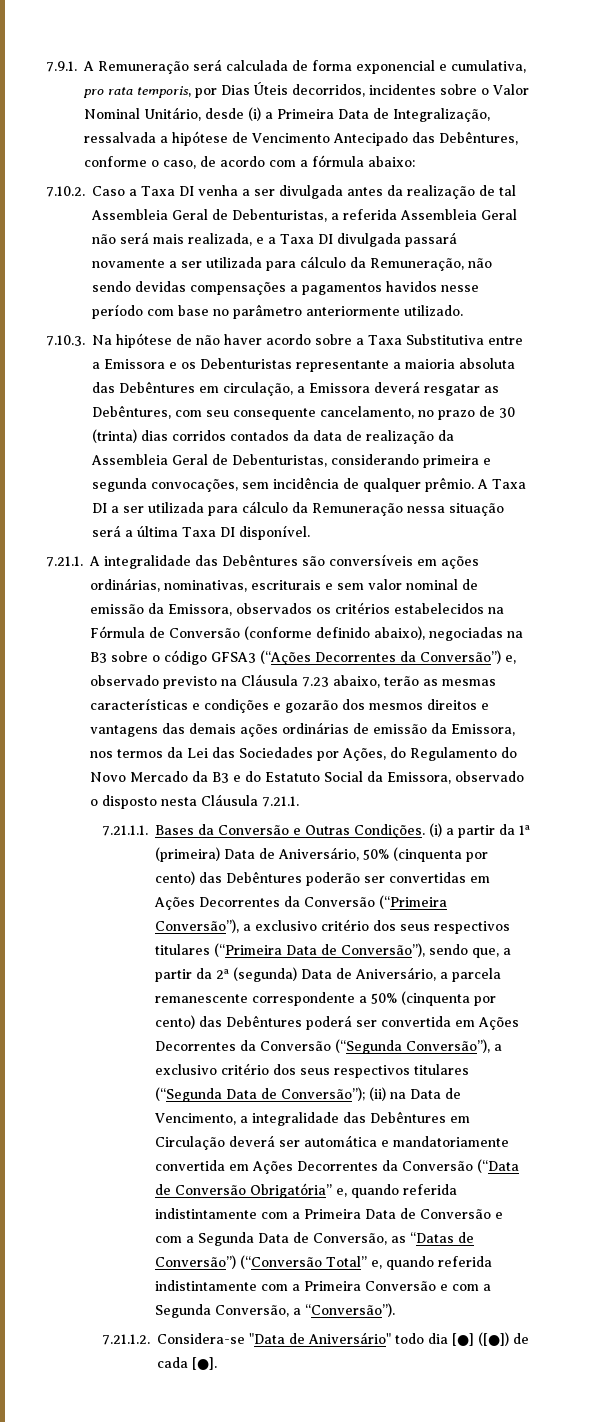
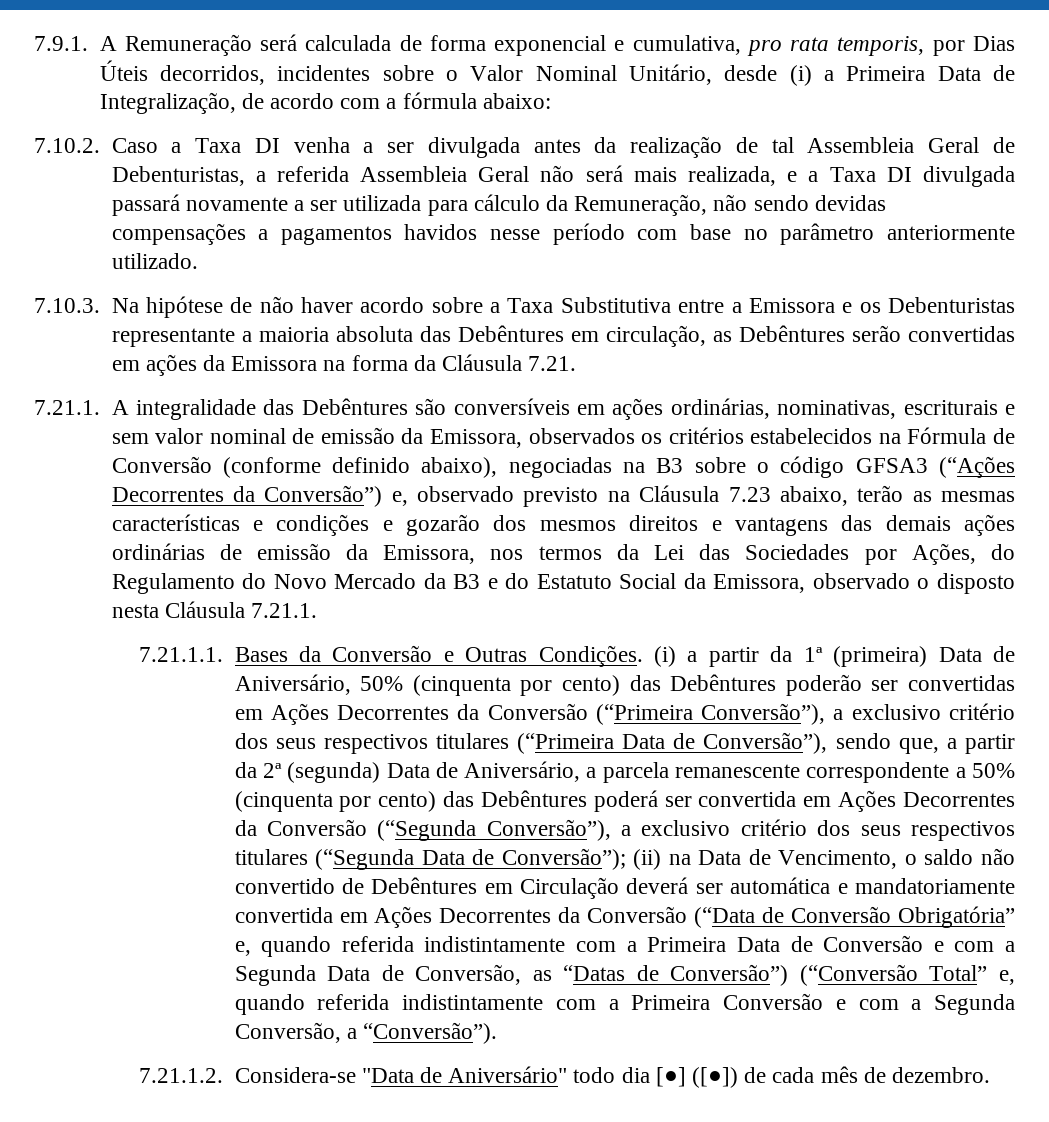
[84,131,518,146] [84,156,196,169] ressalvada a hipótese de Vencimento Antecipado das Debêntures, conforme o caso, -> (236, 103) none
[297,381,499,396] [92,405,515,420] [92,429,454,444] [91,454,491,468] [92,477,526,492] [92,501,504,516] [92,525,310,540] a Emissora deverá resgatar as Debêntures, com seu consequente cancelamento, no prazo de 30 (trinta) dias corridos contados da data de realização da Assembleia Geral de Debenturistas, considerando primeira e segunda convocações, sem incidência de qualquer prêmio. A Taxa DI a ser utilizada para cálculo da Remuneração nessa situação será a última Taxa DI disponível. -> [712,325,1015,342] [111,354,577,376] as Debêntures serão convertidas em ações da Emissora na forma da Cláusula 7.21.
[239,1112,366,1126] a integralidade das -> [904,848,1016,865] [234,878,364,894] o saldo não convertido de
[191,1357,217,1370] [●]. -> [820,1066,991,1083] mês de dezembro.

